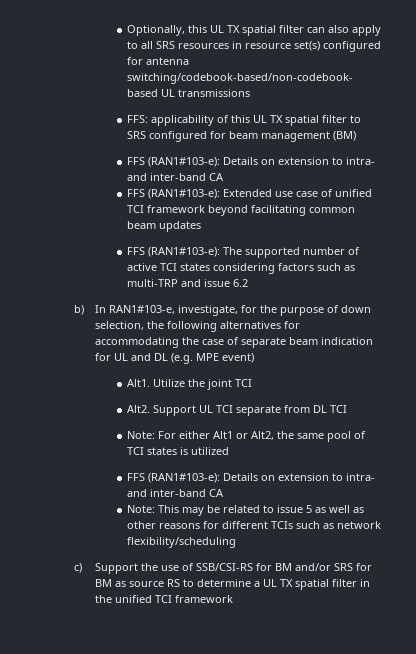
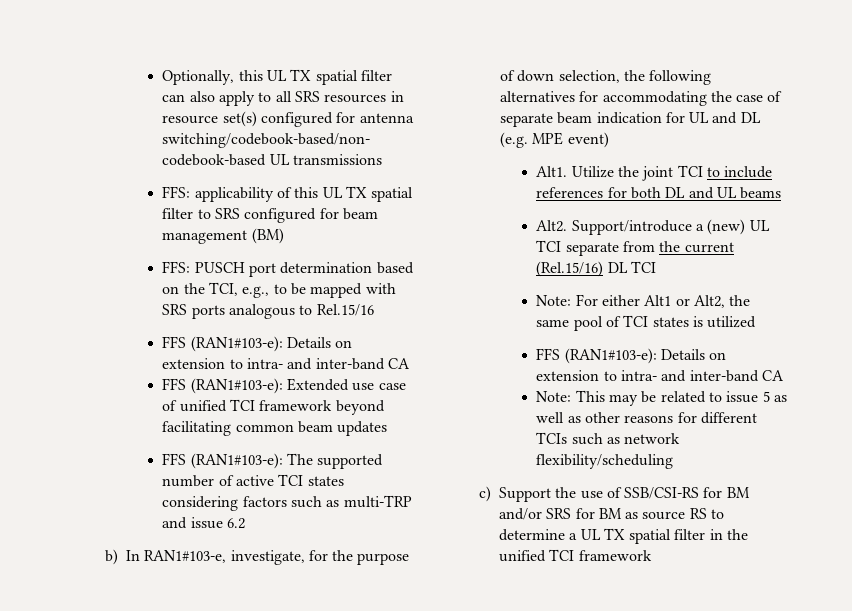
(356, 136) none -> [162,261,414,277] [162,282,396,298] [162,304,374,319] // FFS: PUSCH port determination based on the TCI, e.g., to be mapped with SRS ports analogous to Rel.15/16
[126,405,196,416] // Alt2. Support -> [706,166,773,178] [536,187,782,199] [536,219,746,235] to include references for both DL and UL beams // Alt2. Support/introduce a (new)
(310, 409) none -> [659,241,734,253] [536,261,604,277] the current (Rel.15/16)

